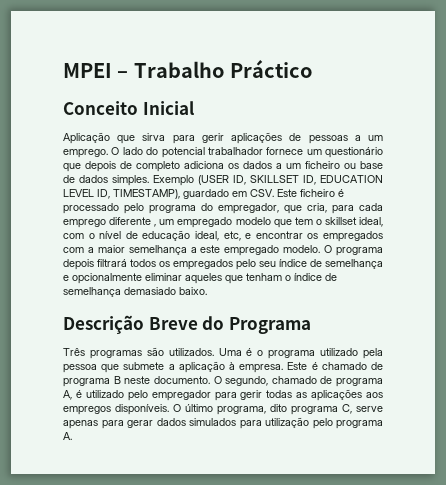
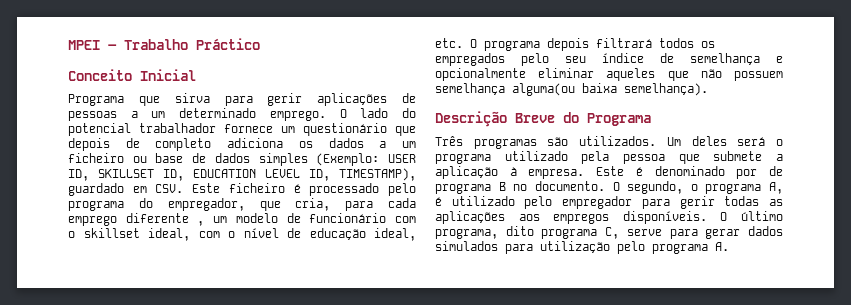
[63,132,110,144] Aplicação -> [68,94,124,106] Programa
(384, 138) none -> [179,108,257,118] determinado
[112,175,229,186] simples. Exemplo (USER -> [258,153,416,166] simples (Exemplo: USER
[177,217,313,228] empregado modelo que tem -> [235,213,417,223] modelo de funcionário com
[223,231,383,242] [63,245,321,256] etc, e encontrar os empregados com a maior semelhança a este empregado modelo. -> [435,38,463,48] etc.
[246,273,337,281] [63,287,207,297] tenham o índice de semelhança demasiado baixo. -> [700,69,783,81] [435,83,708,96] não possuem semelhança alguma(ou baixa semelhança).
[218,348,253,356] Uma é -> [666,136,766,146] Um deles será
[321,362,367,370] chamado -> [654,166,758,179] denominado por
[124,376,151,384] neste -> [513,184,528,191] no
[271,376,333,384] chamado de -> [690,184,698,191] o
[63,420,98,429] apenas -> (662, 232) none

